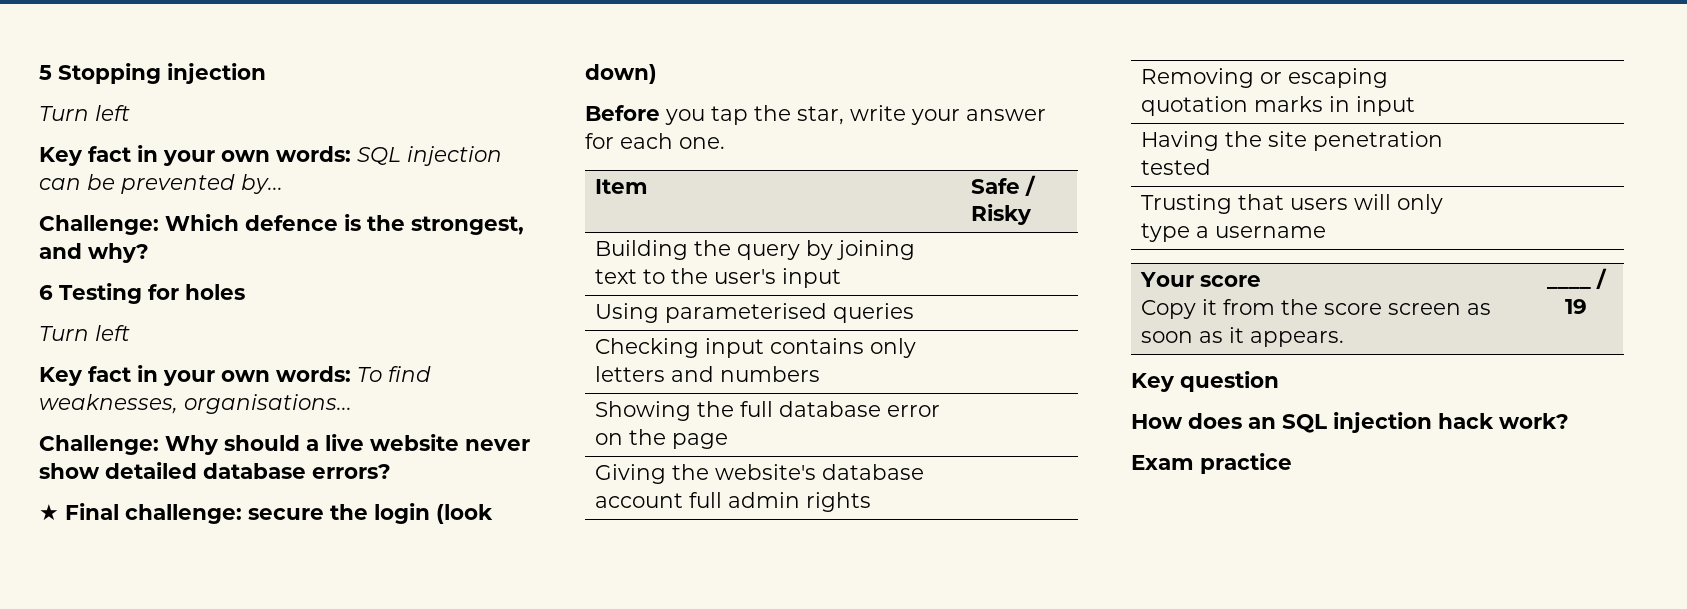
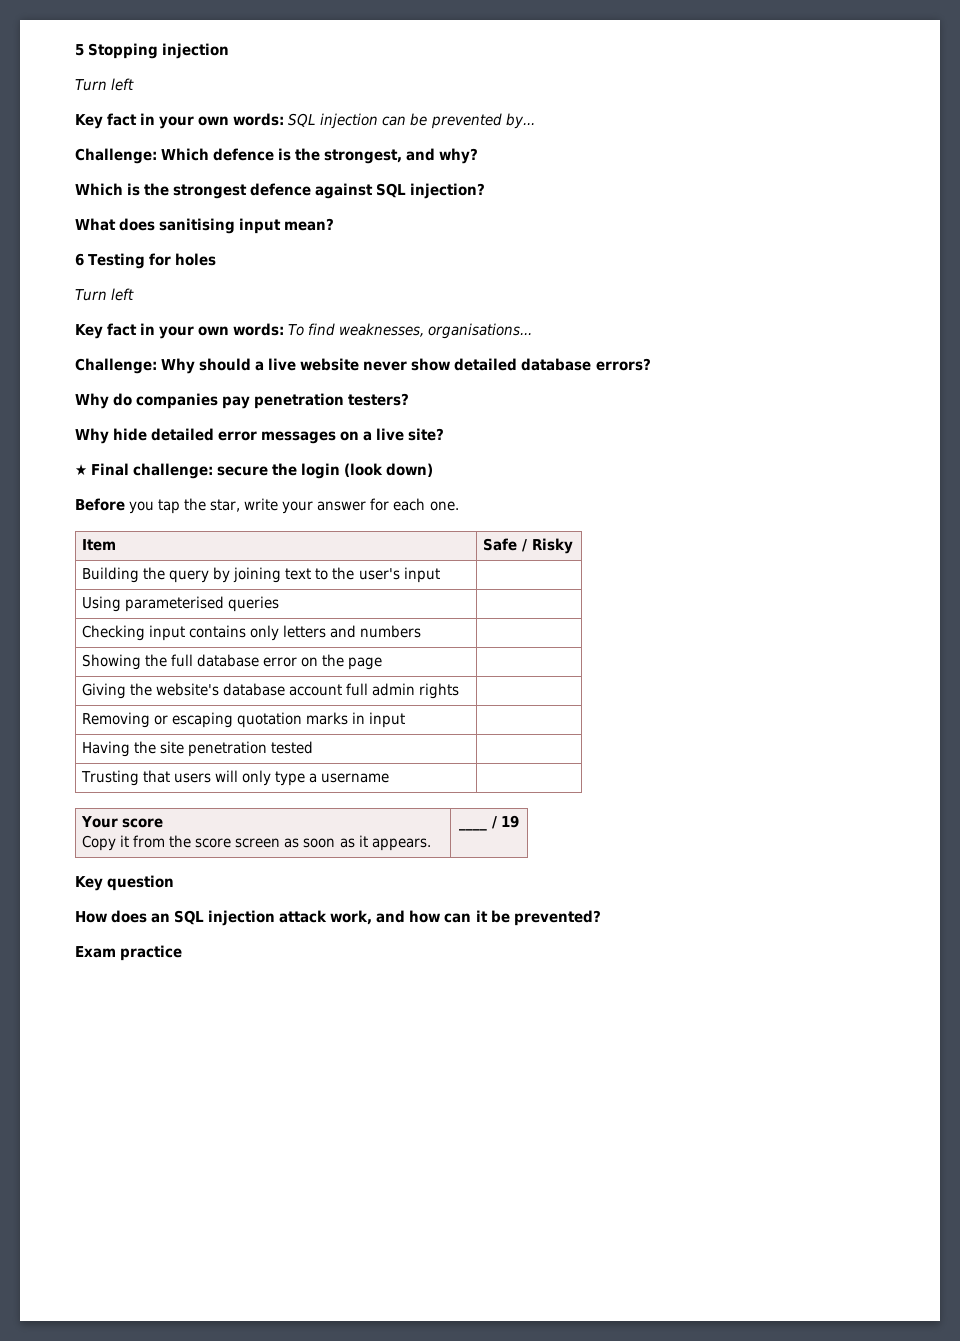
(149, 253) none -> [75,183,486,199] [75,218,335,234] // Which is the strongest defence against SQL injection? // What does sanitising input mean?
(391, 471) none -> [75,393,410,409] [75,428,445,444] // Why do companies pay penetration testers? // Why hide detailed error messages on a live site?
[1438,413,1569,429] hack work? -> [279,910,601,926] attack work, and how can it be prevented?

